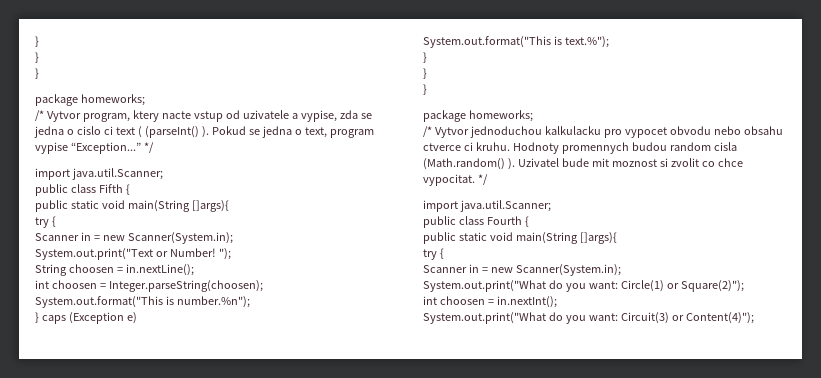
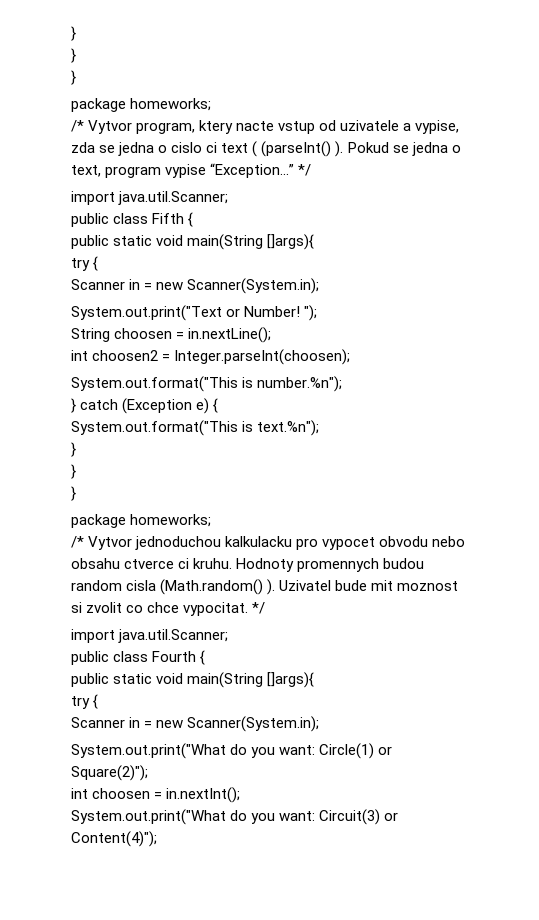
[51,280,263,292] choosen = Integer.parseString(choosen); -> [92,349,351,365] choosen2 = Integer.parseInt(choosen);
[41,315,66,324] caps -> [80,399,119,410] catch
[423,36,609,48] // System.out.format("This is text.%"); -> [213,398,219,413] [71,420,320,436] { // System.out.format("This is text.%n");

